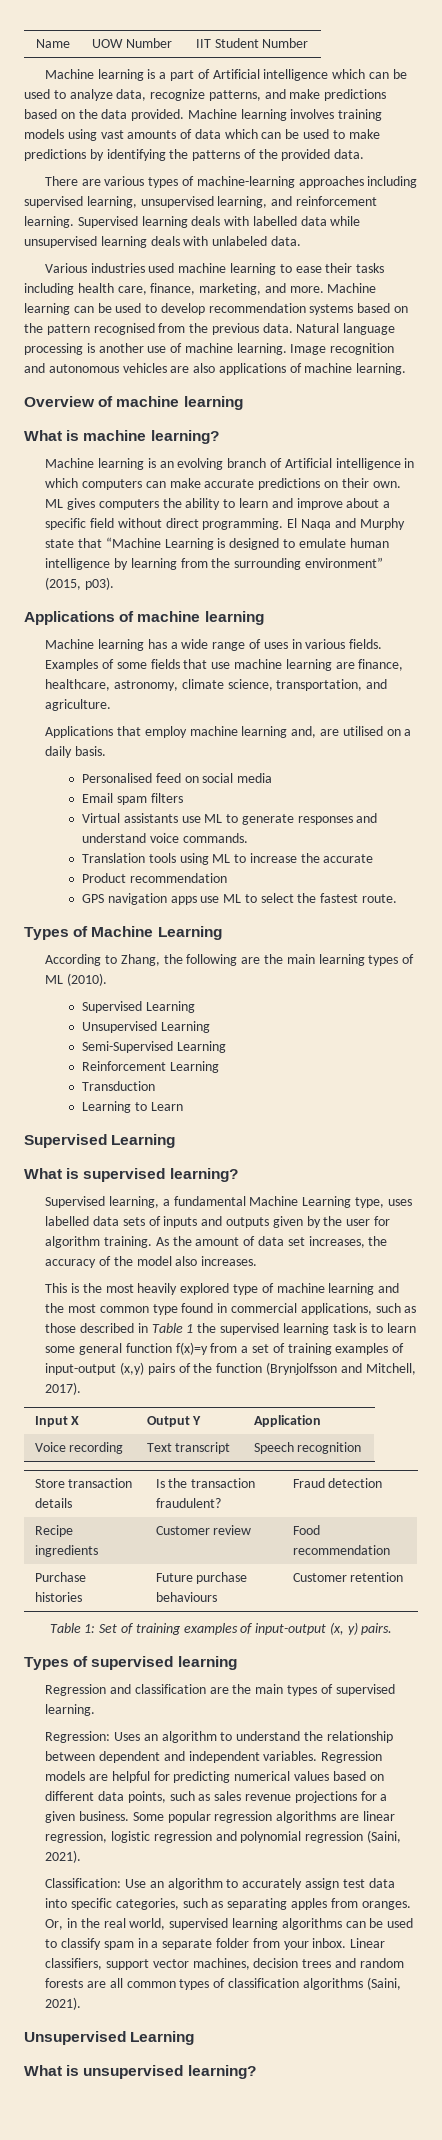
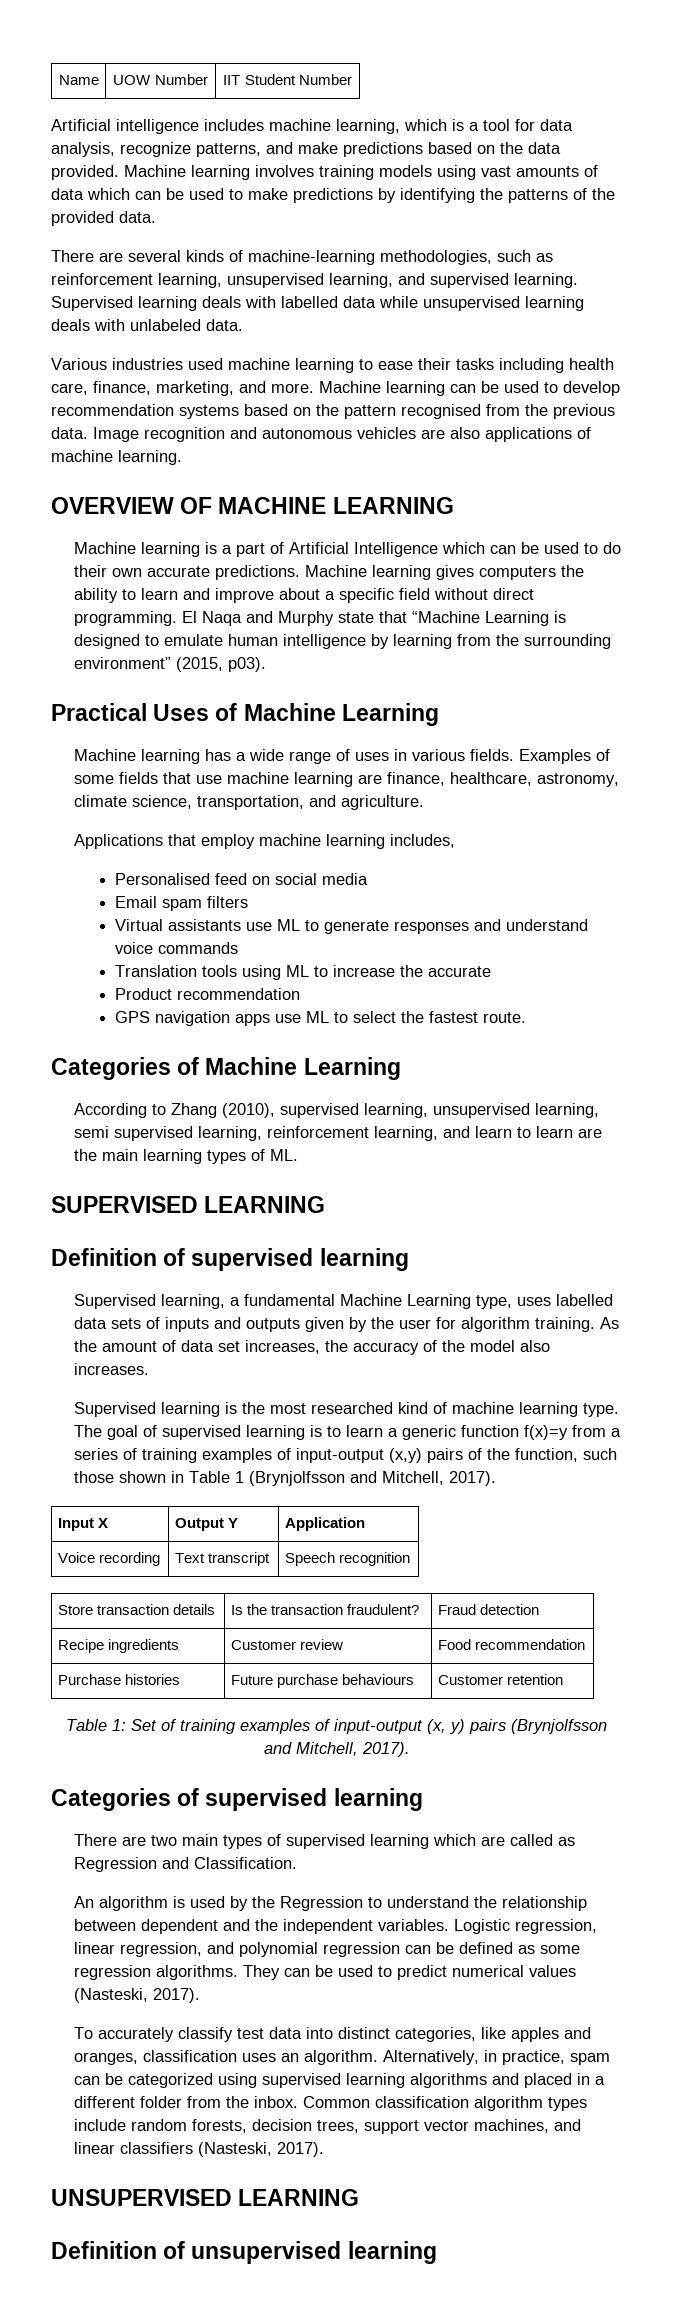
[44,69,407,81] [24,89,147,101] Machine learning is a part of Artificial intelligence which can be used to analyze data, -> [51,119,573,134] [51,142,115,157] Artificial intelligence includes machine learning, which is a tool for data analysis,
[104,176,418,188] [24,196,83,208] various types of machine-learning approaches including supervised -> [128,250,553,265] [51,273,153,285] several kinds of machine-learning methodologies, such as reinforcement
[295,196,377,206] reinforcement -> [430,273,509,288] supervised
[296,323,396,335] [24,343,287,355] Natural language processing is another use of machine learning. -> (88, 433) none
[24,396,243,410] [24,430,219,444] [45,458,415,470] [45,478,401,490] [45,499,64,508] Overview of machine learning // What is machine learning? // Machine learning is an evolving branch of Artificial intelligence in which computers can make accurate predictions on their own. ML -> [51,497,454,514] [74,542,622,557] [74,565,432,580] OVERVIEW OF MACHINE LEARNING // Machine learning is a part of Artificial Intelligence which can be used to do their own accurate predictions. Machine learning
[24,611,264,625] Applications of machine learning -> [51,703,439,726] Practical Uses of Machine Learning
[291,726,412,738] [45,746,107,758] and, are utilised on a daily basis. -> [390,834,456,848] includes,
[182,833,248,843] commands. -> [158,942,239,954] commands
[24,927,69,940] Types -> [51,1057,171,1080] Categories
[120,954,238,966] Zhang, the following -> [171,1103,600,1118] [74,1126,574,1141] Zhang (2010), supervised learning, unsupervised learning, semi supervised learning, reinforcement learning, and learn to learn
[45,973,108,986] [81,1001,195,1013] [81,1021,210,1033] [81,1041,226,1053] [81,1061,219,1073] [81,1081,155,1091] [81,1101,183,1113] [24,1134,176,1148] [24,1168,238,1182] ML (2010). // Supervised Learning // Unsupervised Learning // Semi-Supervised Learning // Reinforcement Learning // Transduction // Learning to Learn // Supervised Learning // What is supervised learning? -> [270,1149,299,1161] [51,1196,326,1213] [51,1248,409,1271] ML. // SUPERVISED LEARNING // Definition of supervised learning
[45,1283,68,1293] This -> [74,1402,221,1417] Supervised learning
[137,1283,400,1295] [45,1303,417,1315] [45,1323,357,1335] heavily explored type of machine learning and the most common type found in commercial applications, such as those described in Table 1 the supervised learning task -> [311,1402,620,1417] [74,1425,306,1440] researched kind of machine learning type. The goal of supervised learning
[45,1343,123,1355] some general -> [388,1425,457,1440] a generic
[251,1344,269,1353] set -> [74,1448,119,1460] series
[216,1363,263,1373] function -> [515,1448,618,1462] [74,1471,245,1483] function, such those shown in Table 1
[361,1623,393,1635] [24,1656,237,1670] [45,1684,395,1696] [45,1704,96,1716] [45,1731,217,1743] pairs. // Types of supervised learning // Regression and classification are the main types of supervised learning. // Regression: Uses an algorithm -> [469,1719,607,1734] [263,1742,410,1757] [51,1788,423,1811] [74,1834,576,1849] [74,1857,298,1872] [74,1896,364,1911] pairs (Brynjolfsson and Mitchell, 2017). // Categories of supervised learning // There are two main types of supervised learning which are called as Regression and Classification. // An algorithm is used by the Regression
(185, 1756) none -> [255,1919,279,1931] the
[321,1751,383,1763] [45,1771,384,1783] [45,1791,388,1803] [45,1811,395,1823] [45,1830,401,1843] [45,1850,82,1863] [45,1878,395,1890] [45,1898,411,1910] [45,1918,414,1930] [45,1938,134,1950] Regression models are helpful for predicting numerical values based on different data points, such as sales revenue projections for a given business. Some popular regression algorithms are linear regression, logistic regression and polynomial regression (Saini, 2021). // Classification: Use an algorithm to accurately assign test data into specific categories, such as separating apples from oranges. Or, in the real world, supervised learning algorithms can be used to classify spam -> [454,1919,598,1934] [74,1942,581,1957] [74,1965,577,1980] [74,1988,201,2003] [74,2027,592,2042] [74,2050,611,2065] [74,2073,573,2088] Logistic regression, linear regression, and polynomial regression can be defined as some regression algorithms. They can be used to predict numerical values (Nasteski, 2017). // To accurately classify test data into distinct categories, like apples and oranges, classification uses an algorithm. Alternatively, in practice, spam can be categorized using supervised learning algorithms and placed
[162,1939,213,1950] separate -> [74,2096,136,2108] different
[283,1938,386,1950] [45,1958,404,1970] [45,1977,401,1990] [45,1997,82,2010] [24,2031,195,2045] [24,2065,256,2079] your inbox. Linear classifiers, support vector machines, decision trees and random forests are all common types of classification algorithms (Saini, 2021). // Unsupervised Learning // What is unsupervised learning? -> [226,2096,588,2111] [74,2119,582,2134] [74,2142,325,2157] [51,2189,360,2206] [51,2241,437,2264] the inbox. Common classification algorithm types include random forests, decision trees, support vector machines, and linear classifiers (Nasteski, 2017). // UNSUPERVISED LEARNING // Definition of unsupervised learning

